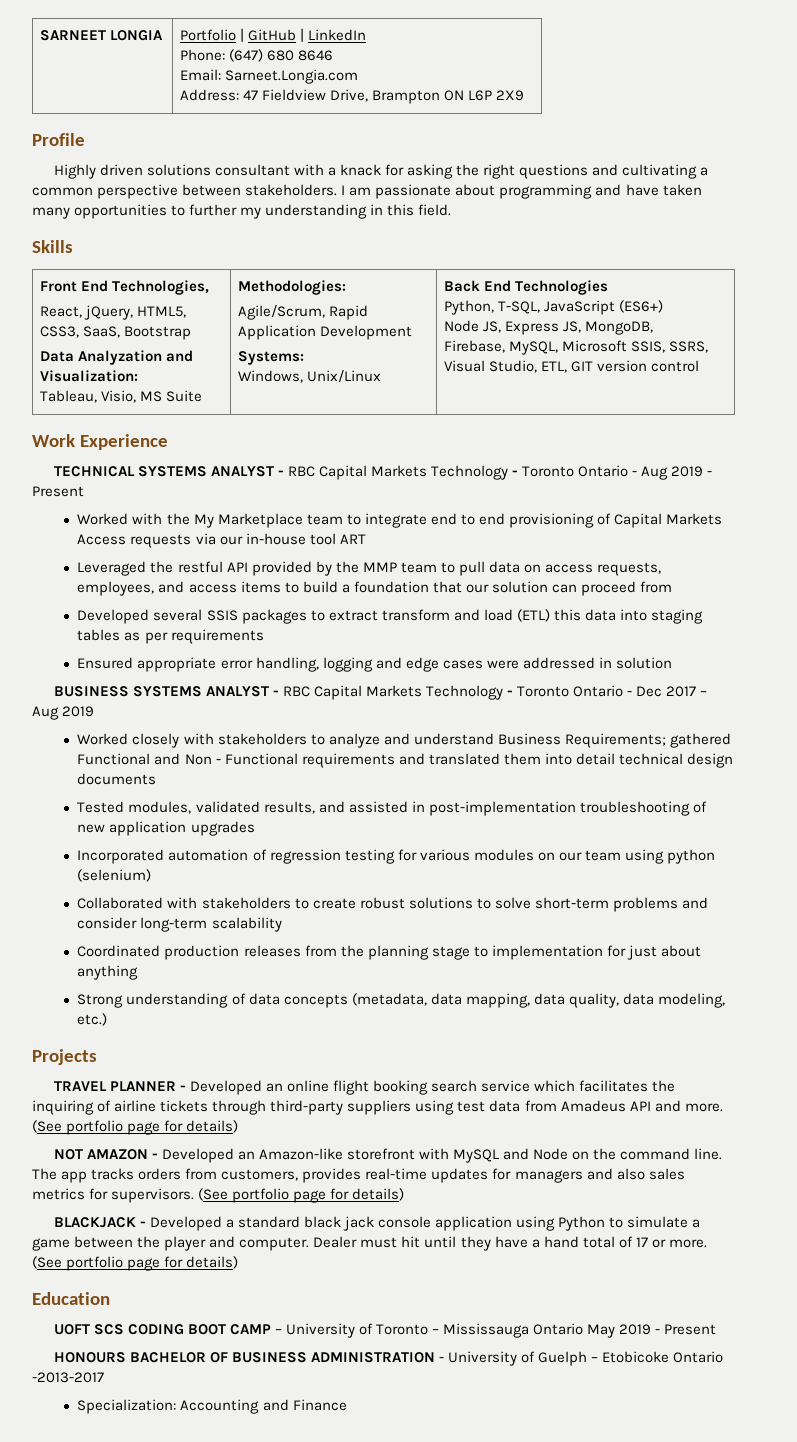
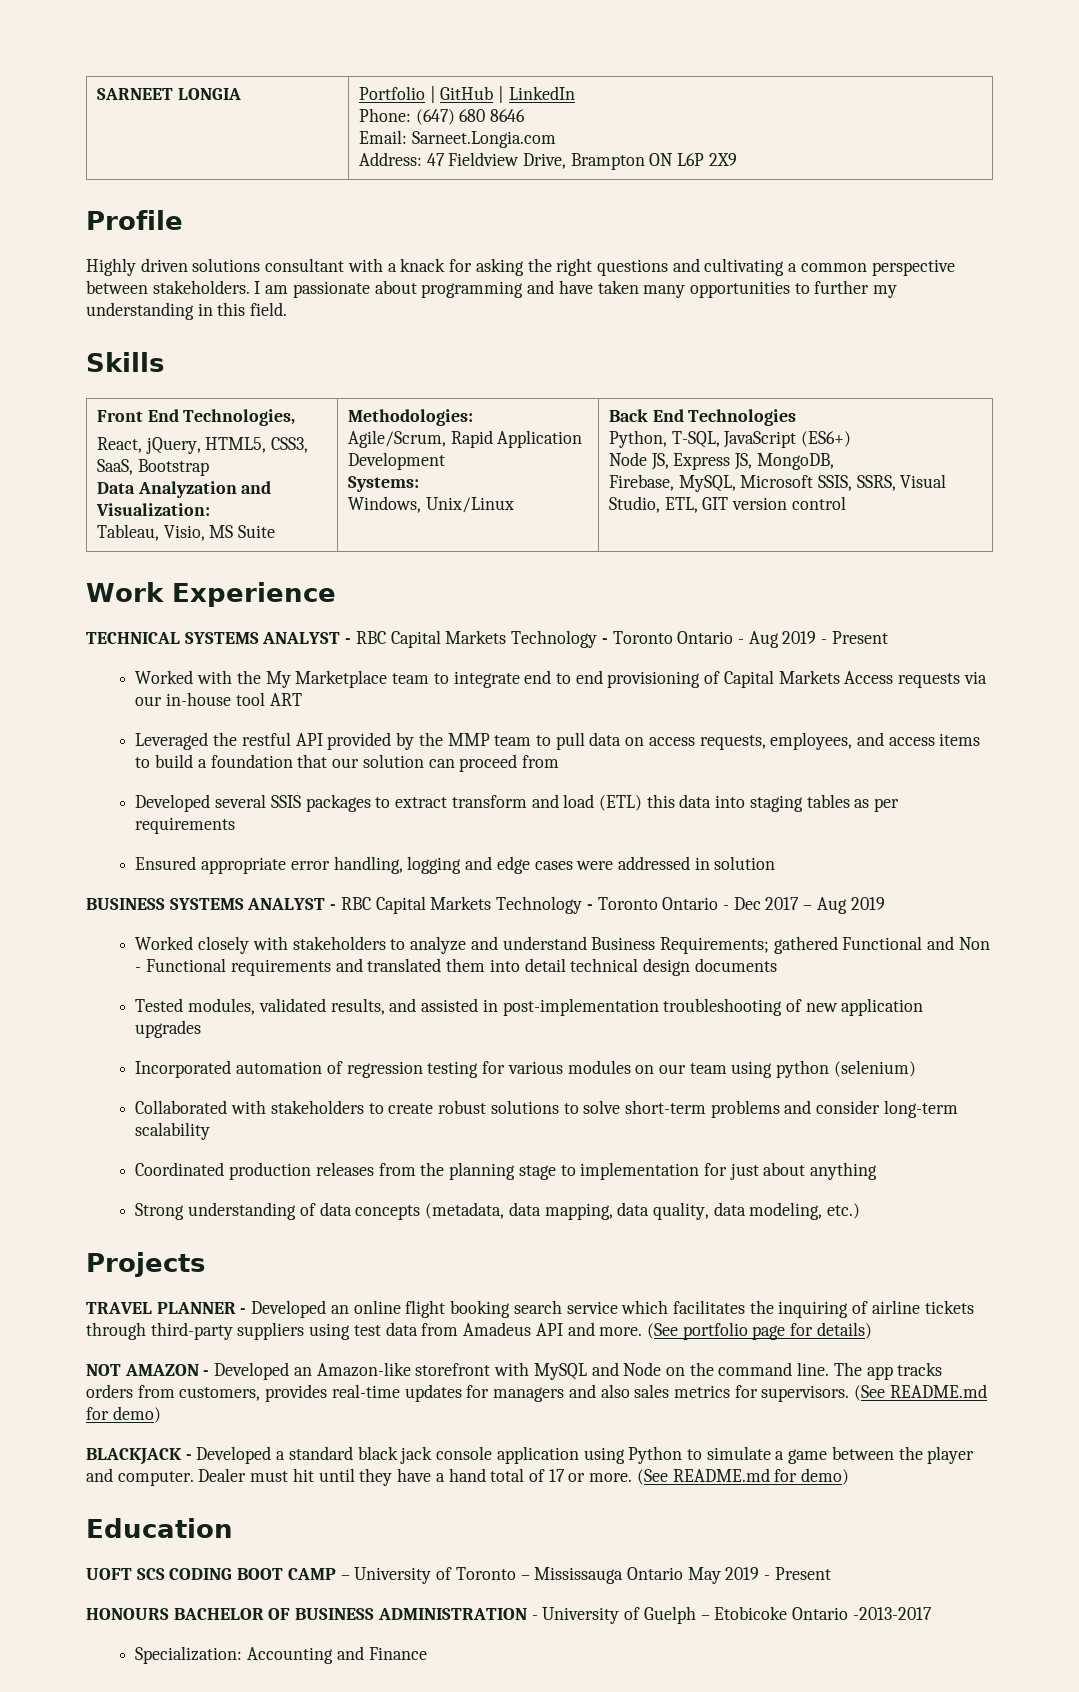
[232,1188,405,1203] portfolio page for details) -> [889,1384,987,1398] [86,1406,161,1423] README.md for demo)
[66,1256,239,1271] portfolio page for details) -> [672,1468,850,1485] README.md for demo)

